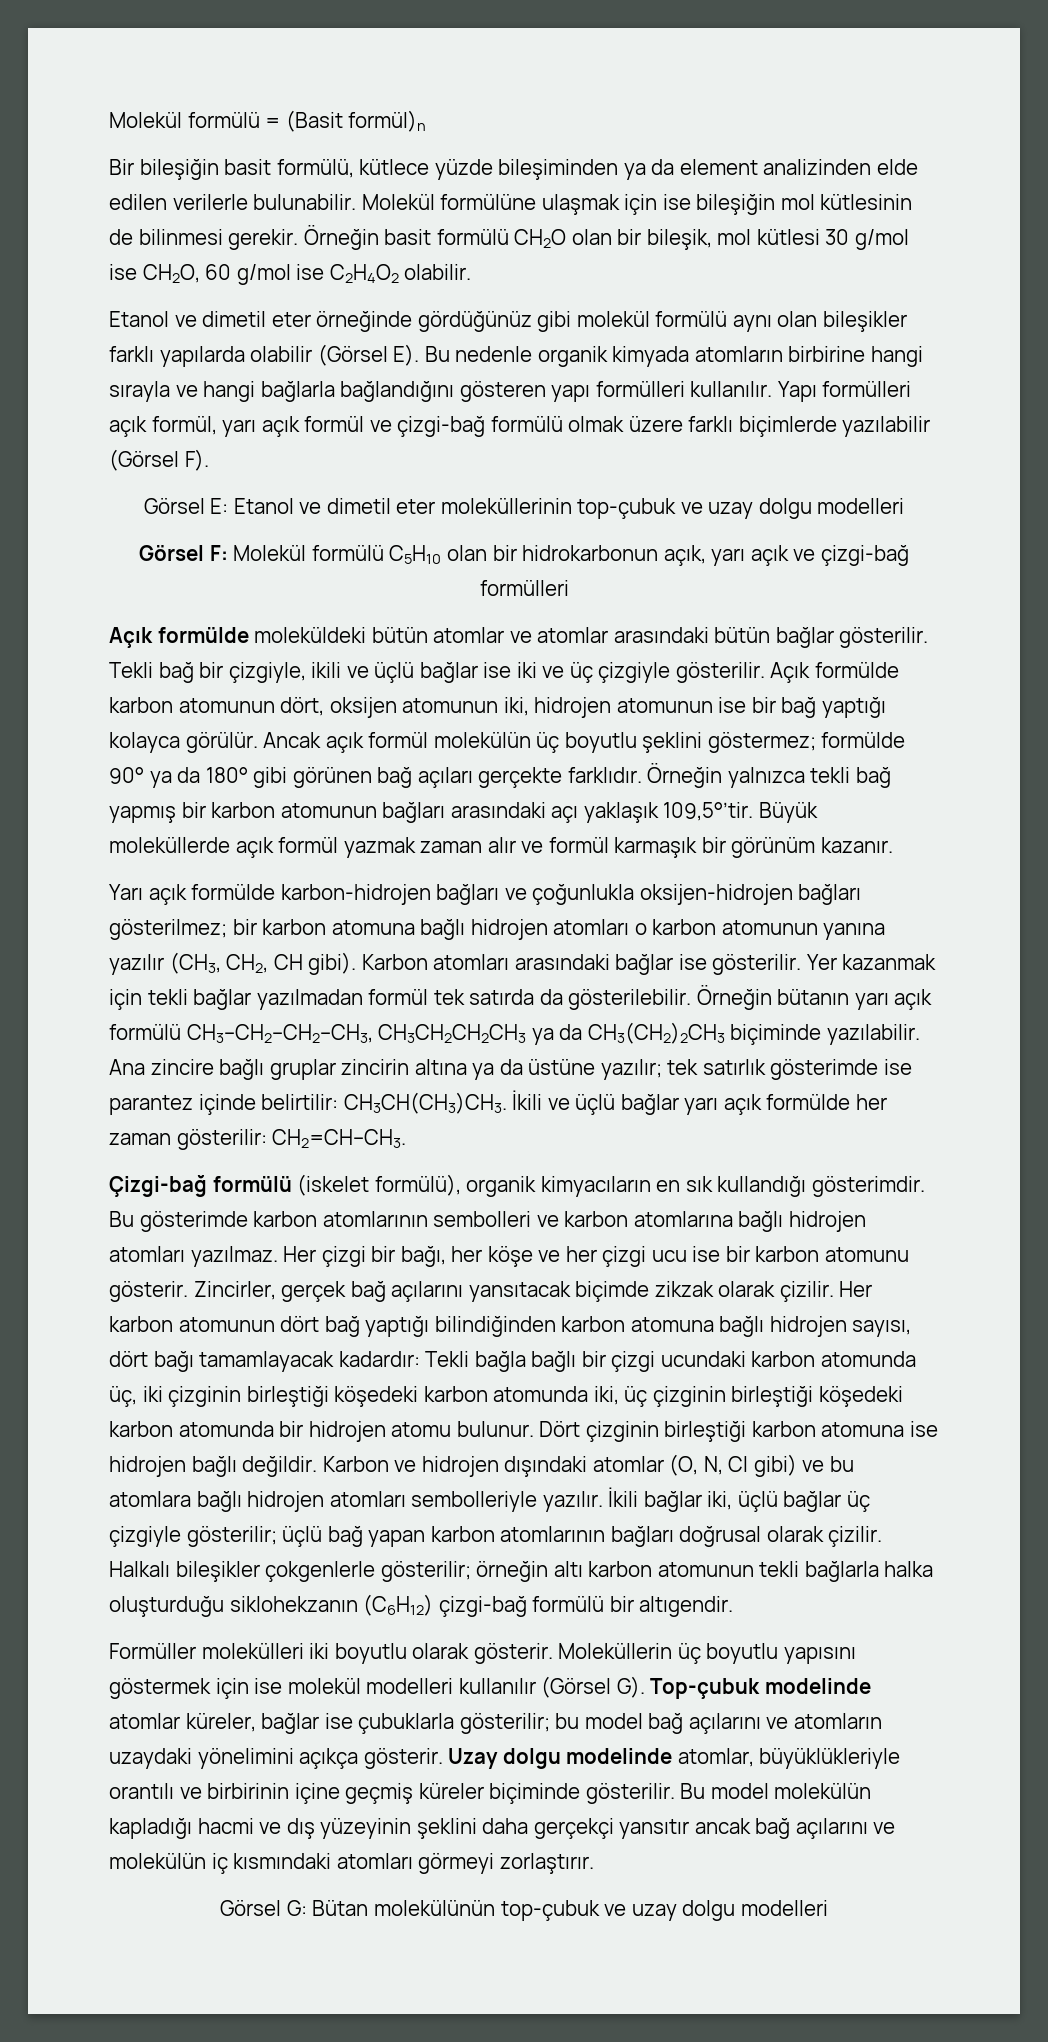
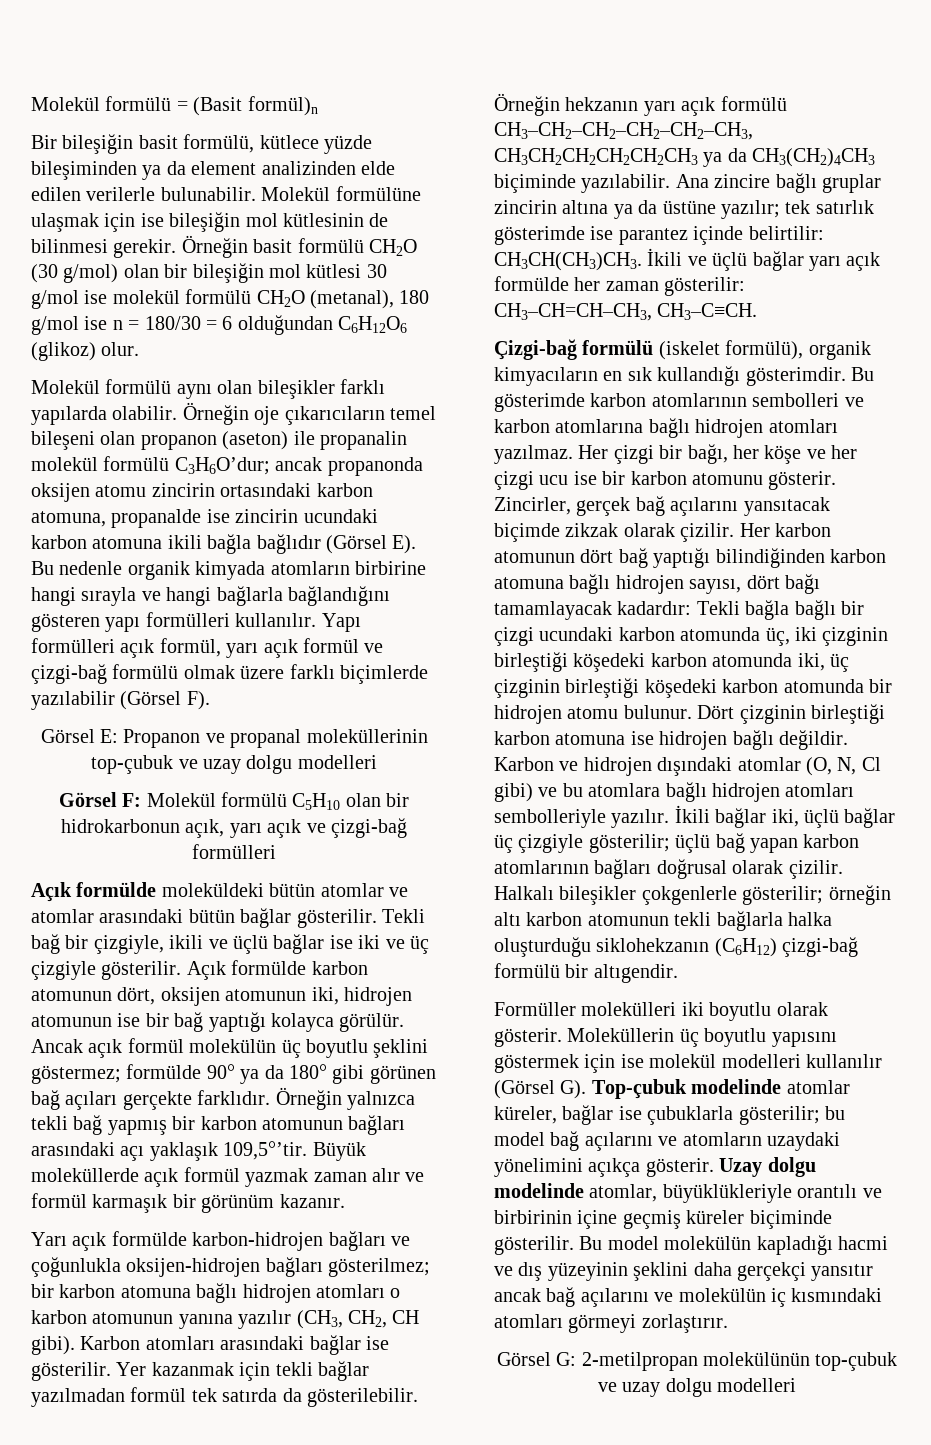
[571,229,712,250] olan bir bileşik, -> [31,263,264,283] (30 g/mol) olan bir bileşiğin
[142,264,472,285] [109,311,650,332] CH2O, 60 g/mol ise C2H4O2 olabilir. // Etanol ve dimetil eter örneğinde gördüğünüz gibi molekül -> [112,289,430,309] [31,315,408,335] [31,342,140,361] [31,380,100,394] molekül formülü CH2O (metanal), 180 g/mol ise n = 180/30 = 6 olduğundan C6H12O6 (glikoz) olur. // Molekül
[250,346,313,362] olabilir -> [112,402,436,425] [31,431,407,450] [31,456,423,476] [31,483,373,502] [31,509,378,528] [31,534,321,554] olabilir. Örneğin oje çıkarıcıların temel bileşeni olan propanon (aseton) ile propanalin molekül formülü C3H6O’dur; ancak propanonda oksijen atomu zincirin ortasındaki karbon atomuna, propanalde ise zincirin ucundaki karbon atomuna ikili bağla bağlıdır
[233,498,436,514] Etanol ve dimetil eter -> [123,729,302,748] Propanon ve propanal
[777,989,850,1005] bütanın -> [565,97,639,111] hekzanın
[186,1022,725,1045] CH3–CH2–CH2–CH3, CH3CH2CH2CH3 ya da CH3(CH2)2CH3 -> [494,122,753,140] [494,148,876,167] CH3–CH2–CH2–CH2–CH2–CH3, CH3CH2CH2CH2CH2CH3 ya da CH3(CH2)4CH3
[272,1129,407,1148] CH2=CH–CH3. -> [494,303,758,321] CH3–CH=CH–CH3, CH3–C≡CH.
[312,1900,369,1916] Bütan -> [581,1352,698,1371] 2-metilpropan

